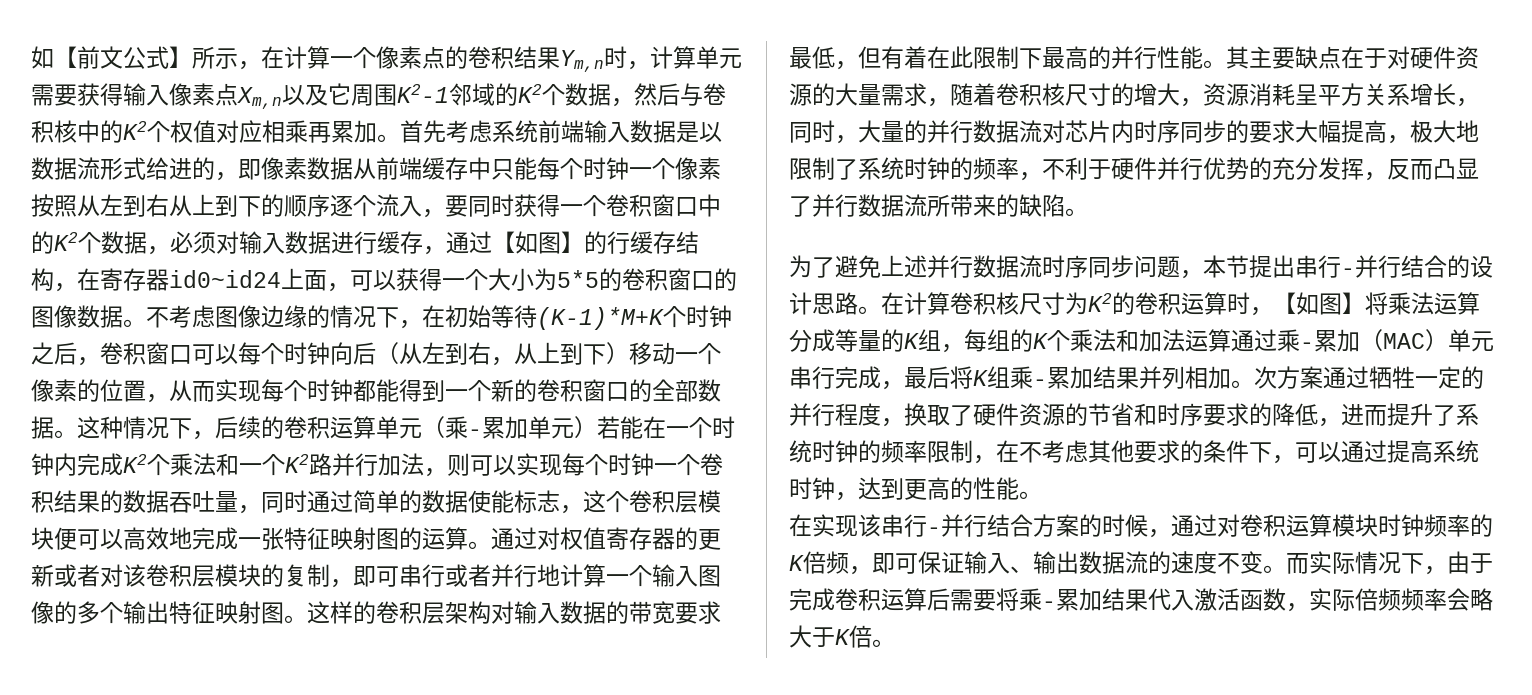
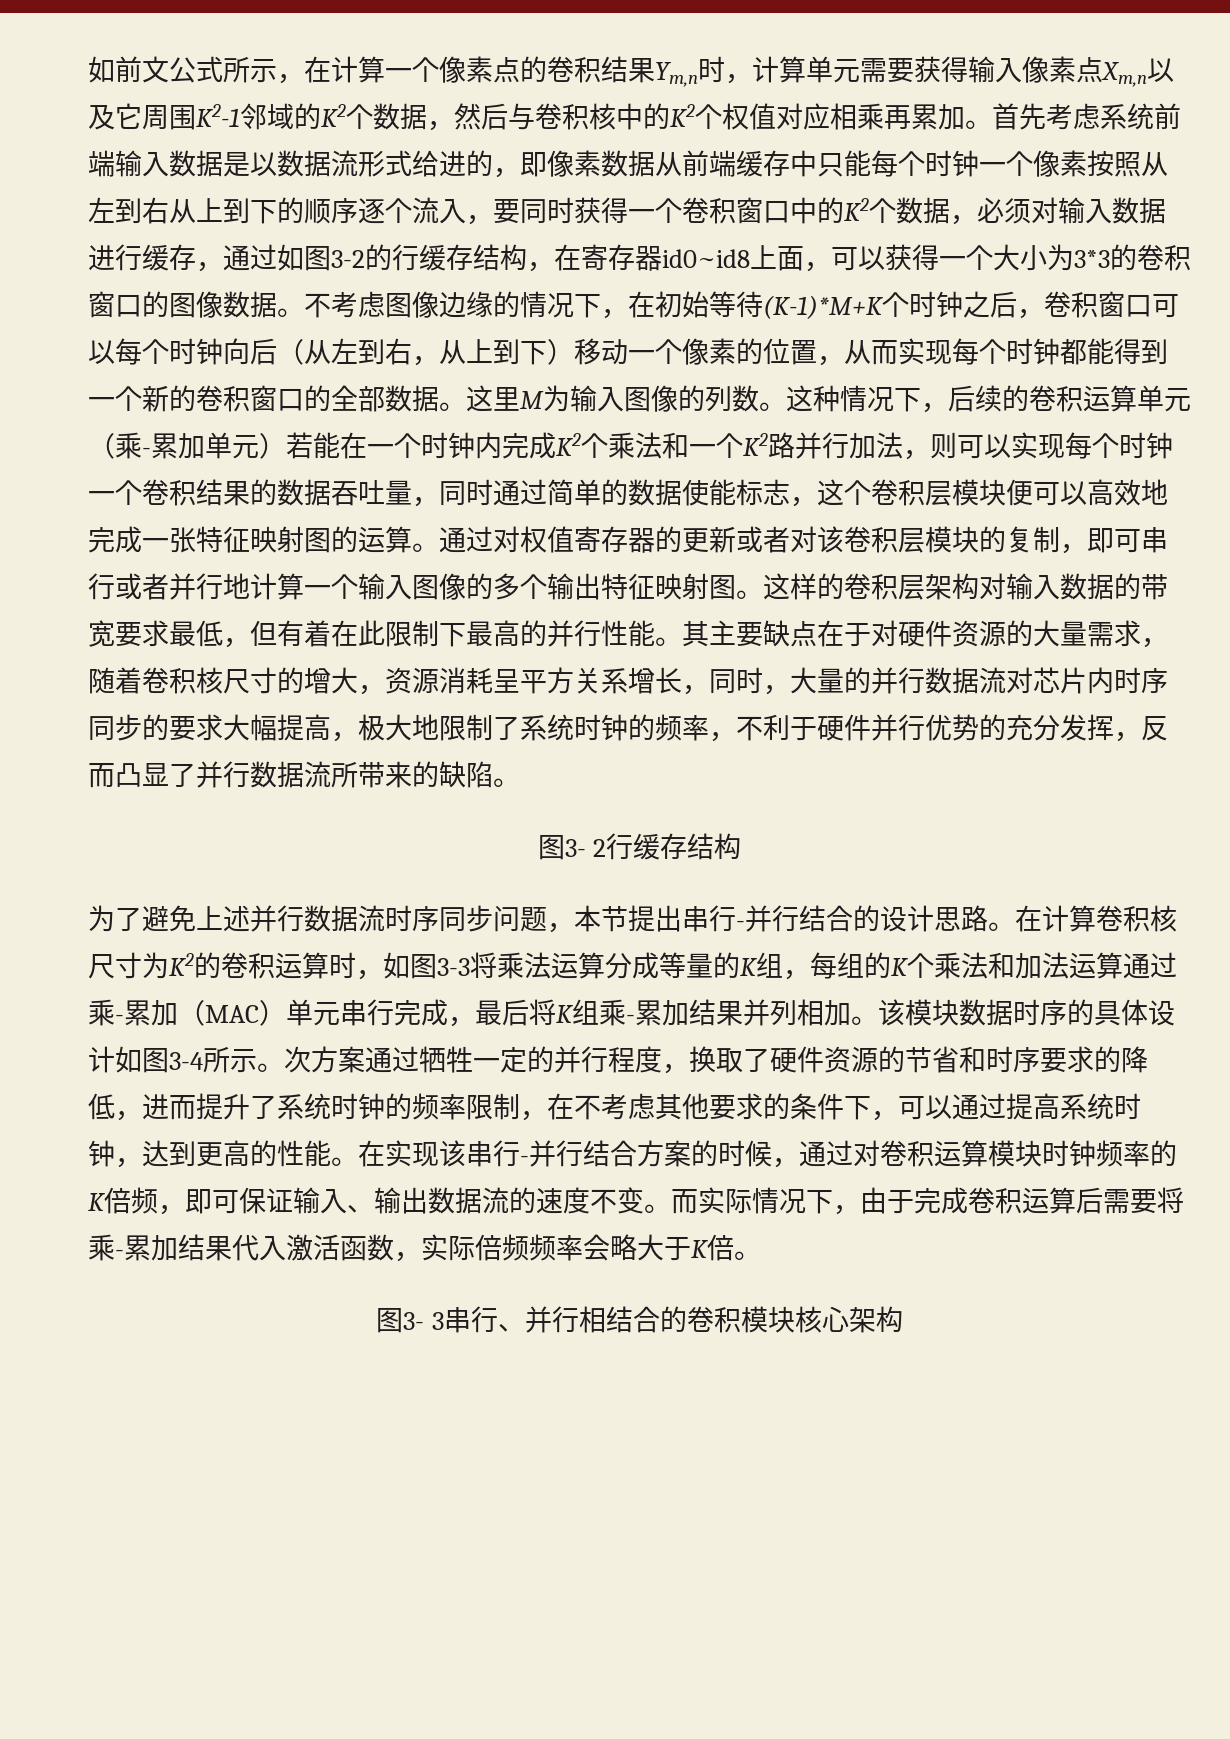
[31,46,77,69] 如【 -> [88,56,115,83] 如
[169,46,192,68] 】 -> (223, 69) none
[492,231,584,254] 【如图】 -> [277,244,365,271] 如图3-2
[169,270,281,288] id0~id24 -> [662,249,750,268] id0~id8
[557,270,599,288] 5*5 -> [1074,250,1110,268] 3*3
(100, 427) none -> [493,385,813,412] 里M为输入图像的列数。这
(1088, 212) none -> [537,833,742,860] // 图3- 2行缓存结构
[1273,292,1365,315] 【如图】 -> [383,952,470,979] 如图3-3
(1254, 384) none -> [878,999,1175,1026] [88,1046,284,1073] 该模块数据时序的具体设计如图3-4所示。
(1042, 495) // -> (358, 1161) none
(895, 643) none -> [376,1306,903,1333] // 图3- 3串行、并行相结合的卷积模块核心架构

